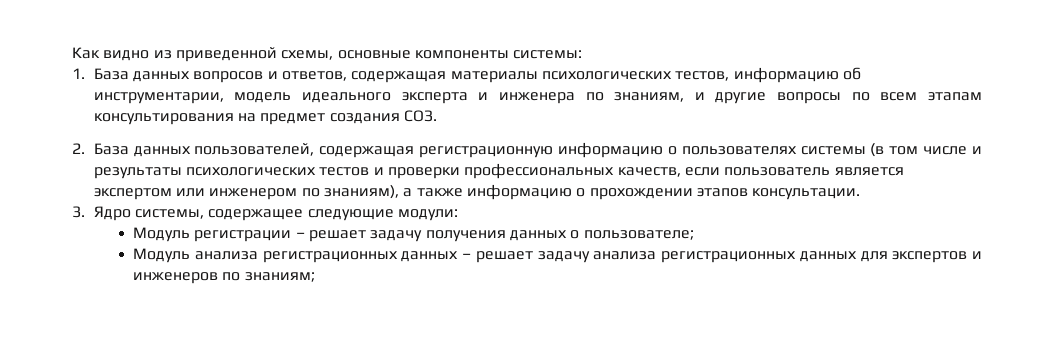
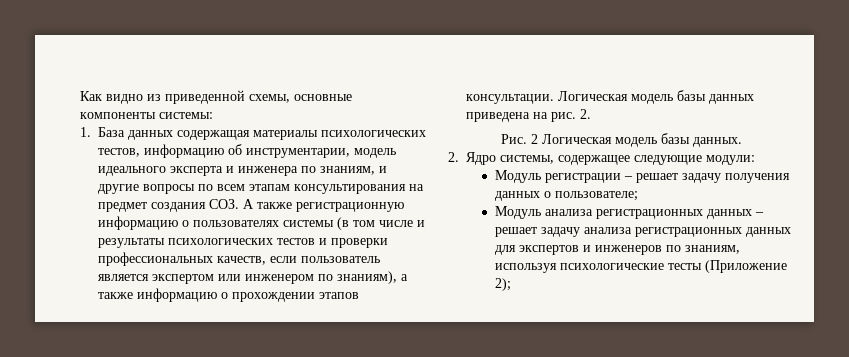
[193,71,348,83] вопросов и ответов, -> (173, 135) none
[72,143,415,158] // 2. База данных пользователей, содержащая -> [243,199,292,209] А также
[72,206,85,218] // 3. -> [558,90,754,104] [466,109,591,122] [500,133,742,147] [448,152,459,162] Логическая модель базы данных приведена на рис. 2. // Рис. 2 Логическая модель базы данных. // 2.
[244,272,315,282] знаниям; -> [684,245,740,254] [494,260,787,273] [494,278,511,291] знаниям, используя психологические тесты (Приложение 2);

